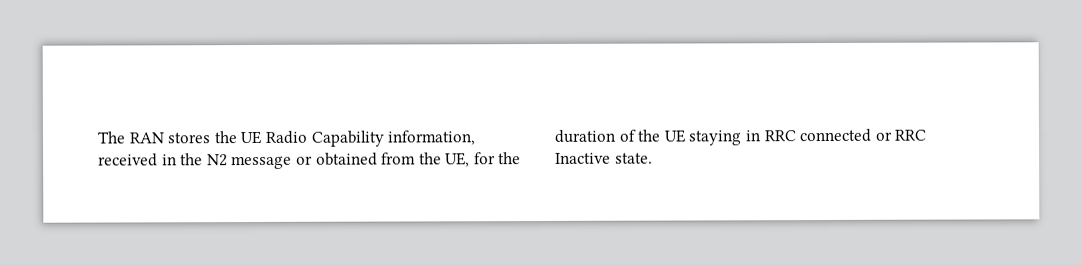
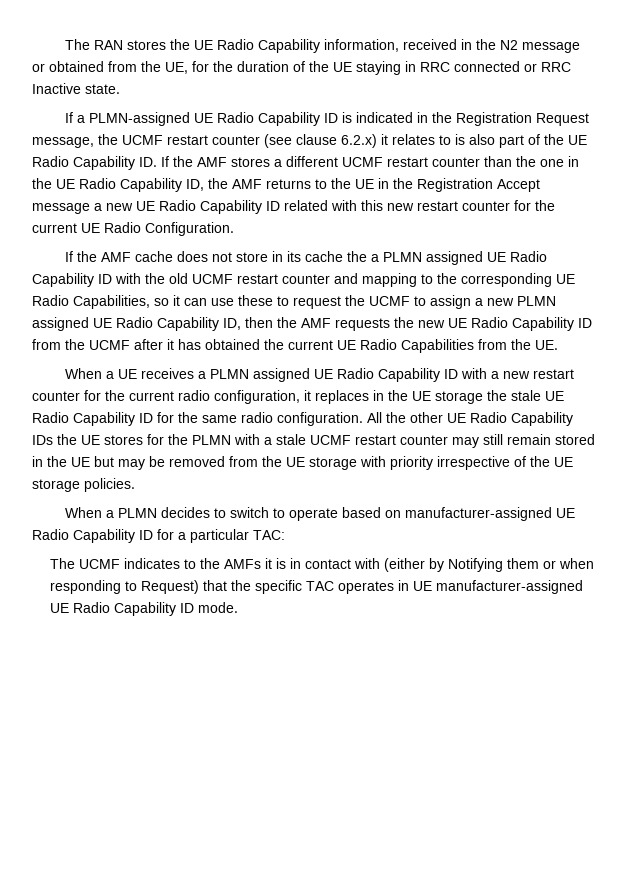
(653, 158) none -> [65,112,590,126] [32,134,587,148] [32,156,579,170] [32,178,540,192] [32,200,555,214] [32,222,234,236] [65,251,548,265] [32,273,575,287] [32,295,556,309] [32,317,592,331] [32,339,558,353] [65,368,575,382] [32,390,564,404] [32,412,573,426] [32,434,595,448] [32,456,573,470] [32,478,135,492] [65,507,576,521] [32,529,285,543] [49,558,594,572] [49,580,583,594] [49,602,238,616] // If a PLMN-assigned UE Radio Capability ID is indicated in the Registration Request message, the UCMF restart counter (see clause 6.2.x) it relates to is also part of the UE Radio Capability ID. If the AMF stores a different UCMF restart counter than the one in the UE Radio Capability ID, the AMF returns to the UE in the Registration Accept message a new UE Radio Capability ID related with this new restart counter for the current UE Radio Configuration. // If the AMF cache does not store in its cache the a PLMN assigned UE Radio Capability ID with the old UCMF restart counter and mapping to the corresponding UE Radio Capabilities, so it can use these to request the UCMF to assign a new PLMN assigned UE Radio Capability ID, then the AMF requests the new UE Radio Capability ID from the UCMF after it has obtained the current UE Radio Capabilities from the UE. // When a UE receives a PLMN assigned UE Radio Capability ID with a new restart counter for the current radio configuration, it replaces in the UE storage the stale UE Radio Capability ID for the same radio configuration. All the other UE Radio Capability IDs the UE stores for the PLMN with a stale UCMF restart counter may still remain stored in the UE but may be removed from the UE storage with priority irrespective of the UE storage policies. // When a PLMN decides to switch to operate based on manufacturer-assigned UE Radio Capability ID for a particular TAC: // The UCMF indicates to the AMFs it is in contact with (either by Notifying them or when responding to Request) that the specific TAC operates in UE manufacturer-assigned UE Radio Capability ID mode.

